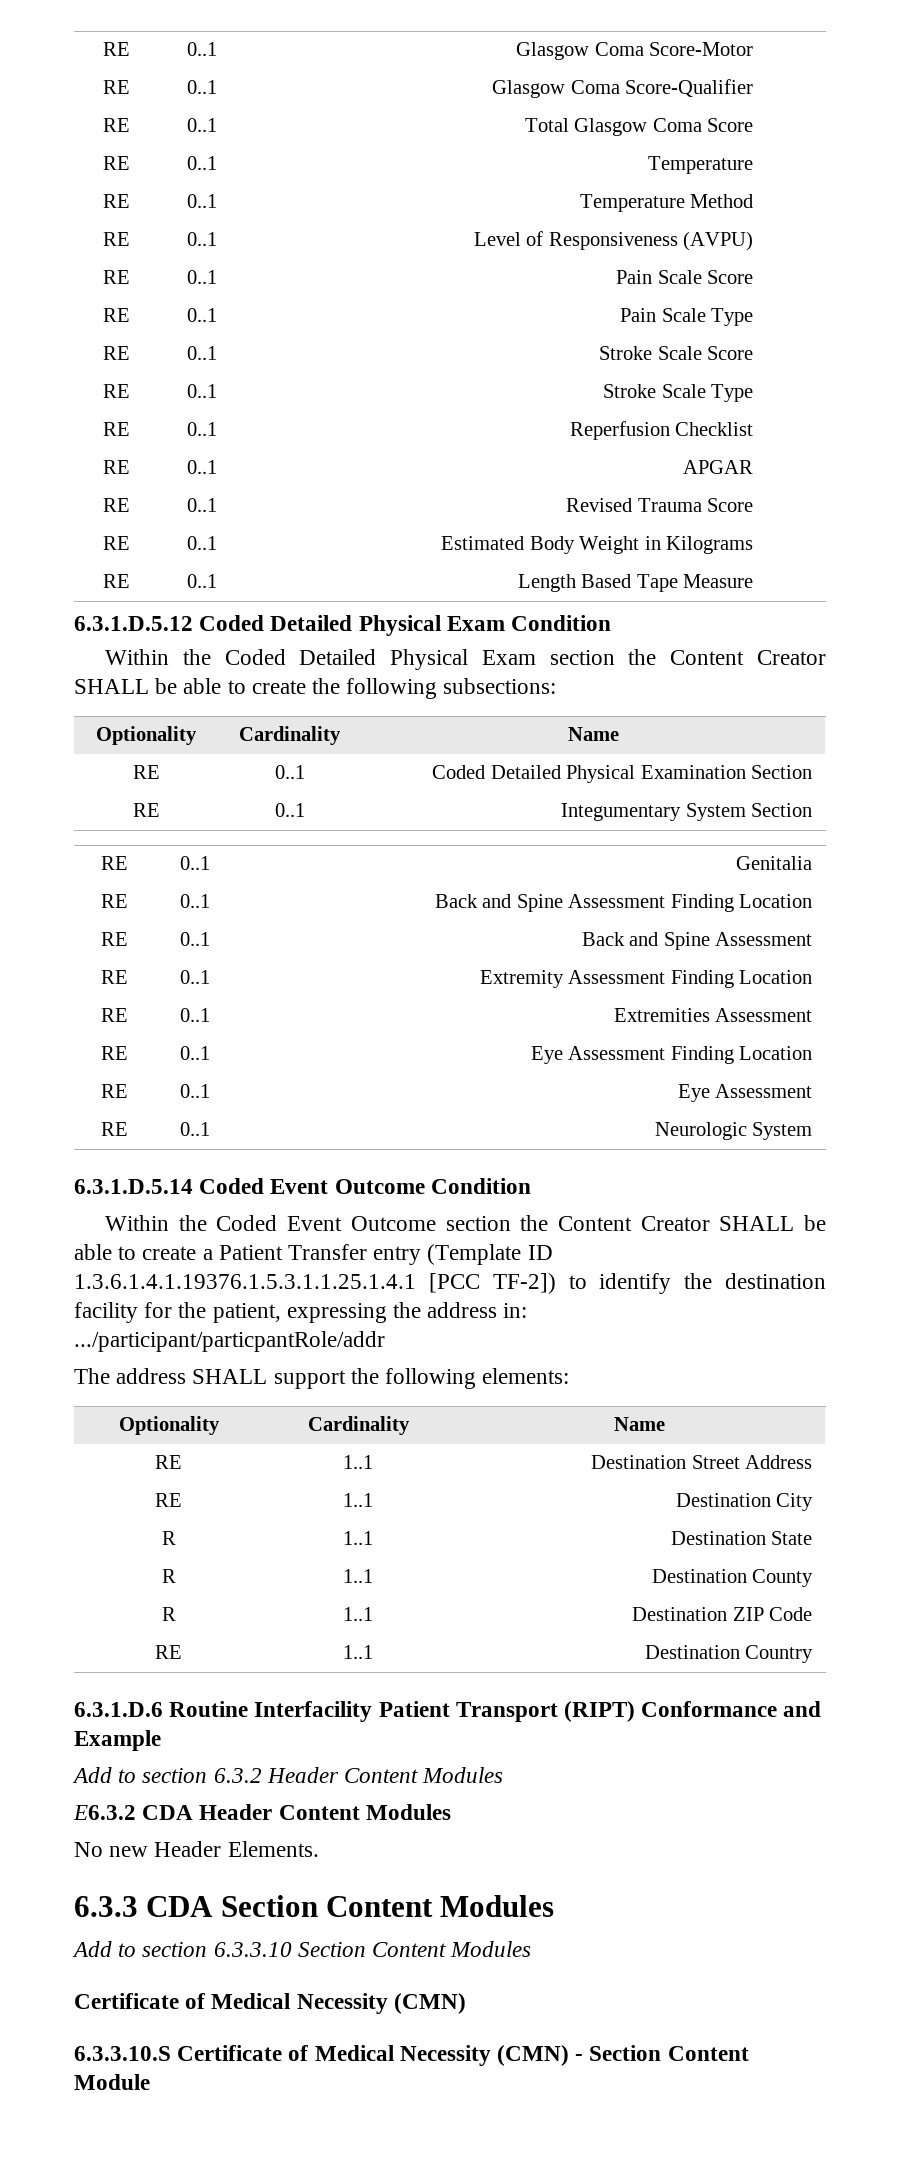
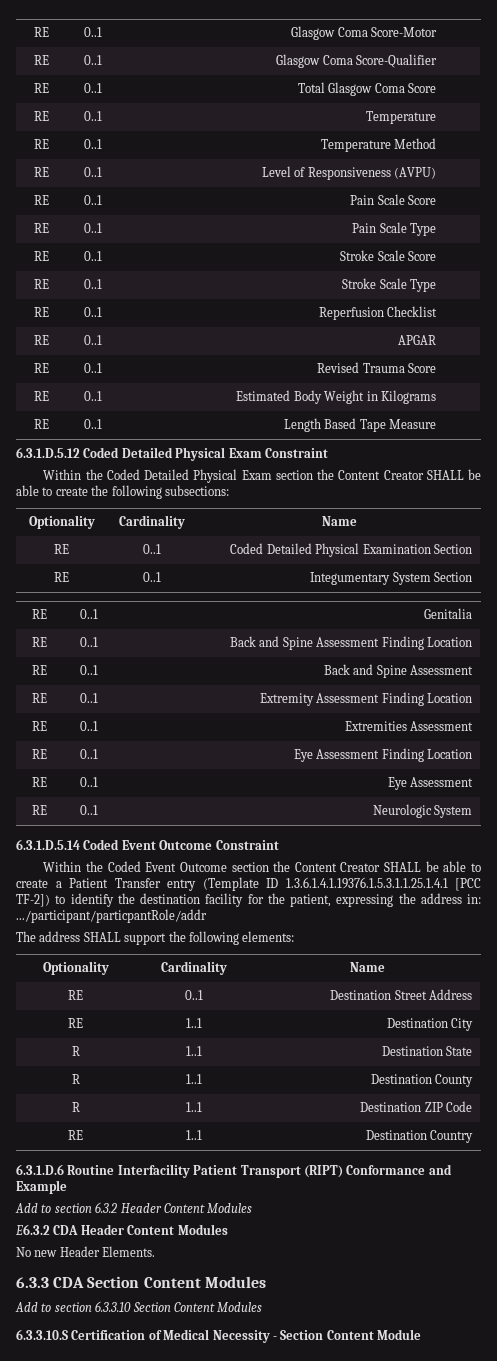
[511,615,612,631] Condition -> [264,448,328,458] Constraint
[430,1178,531,1194] Condition -> [215,840,279,850] Constraint
[343,1455,373,1469] 1..1 -> [185,990,203,1000] 0..1
[74,1993,466,2014] [74,2045,570,2066] Certificate of Medical Necessity (CMN) // 6.3.3.10.S Certificate of Medical Necessity (CMN) -> [16,1329,270,1343] 6.3.3.10.S Certification of Medical Necessity

